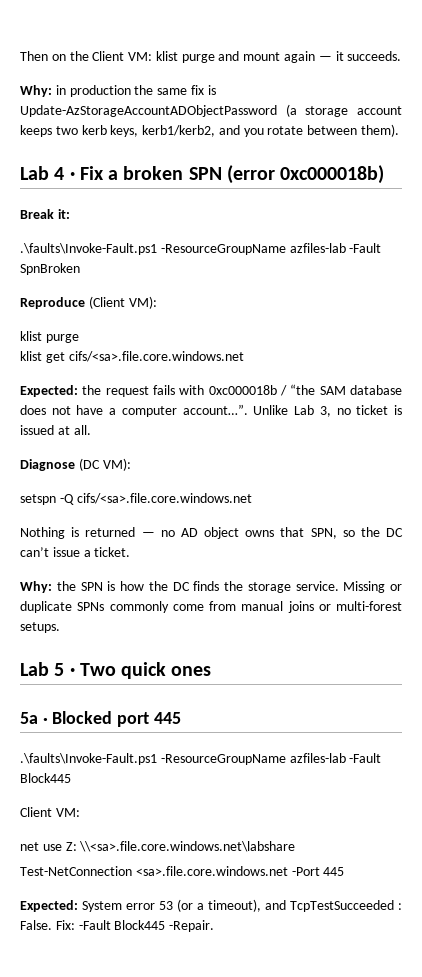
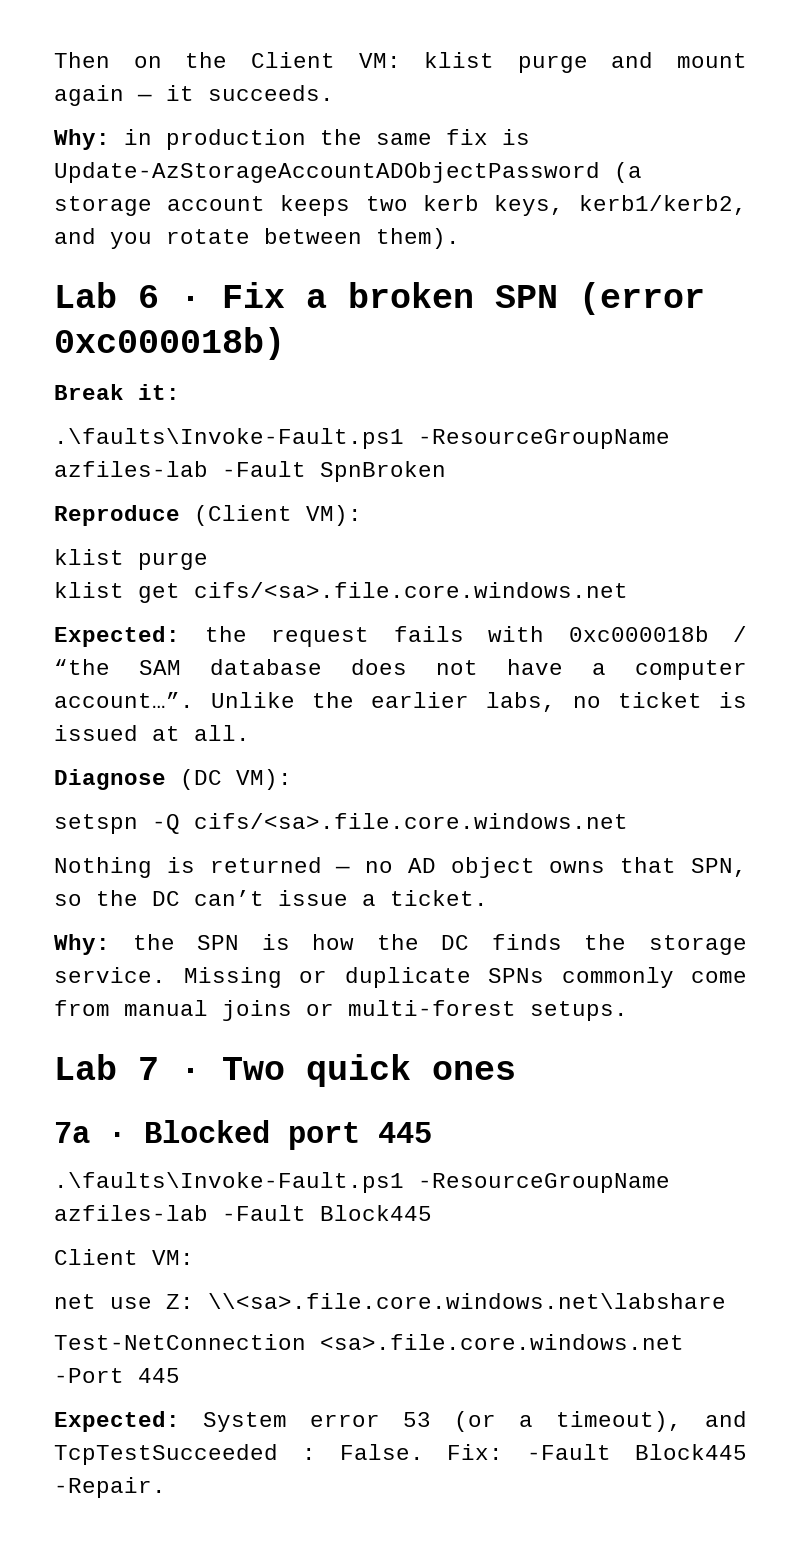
[54,167,65,180] 4 -> [138,285,159,308] 6
[294,405,331,417] Lab 3, -> [312,692,556,712] the earlier labs,
[54,663,65,676] 5 -> [138,1057,159,1080] 7
[20,712,38,724] 5a -> [54,1122,90,1143] 7a

